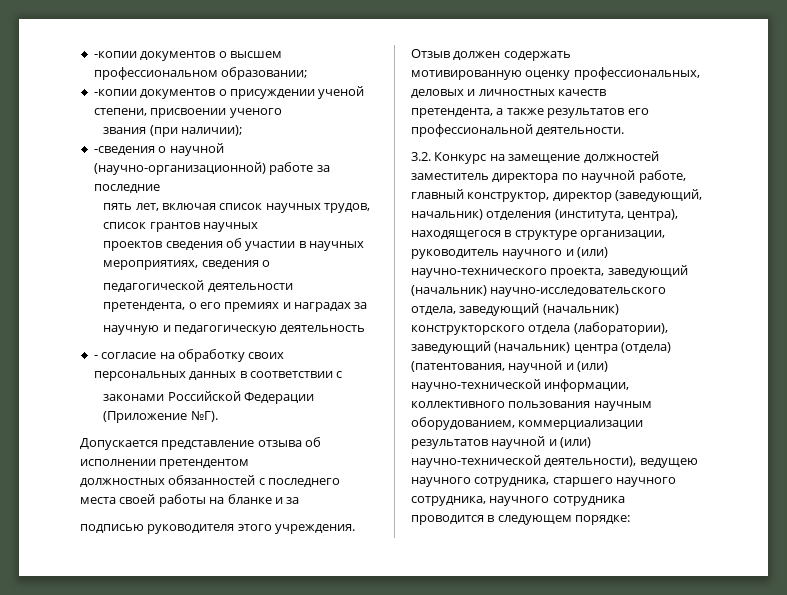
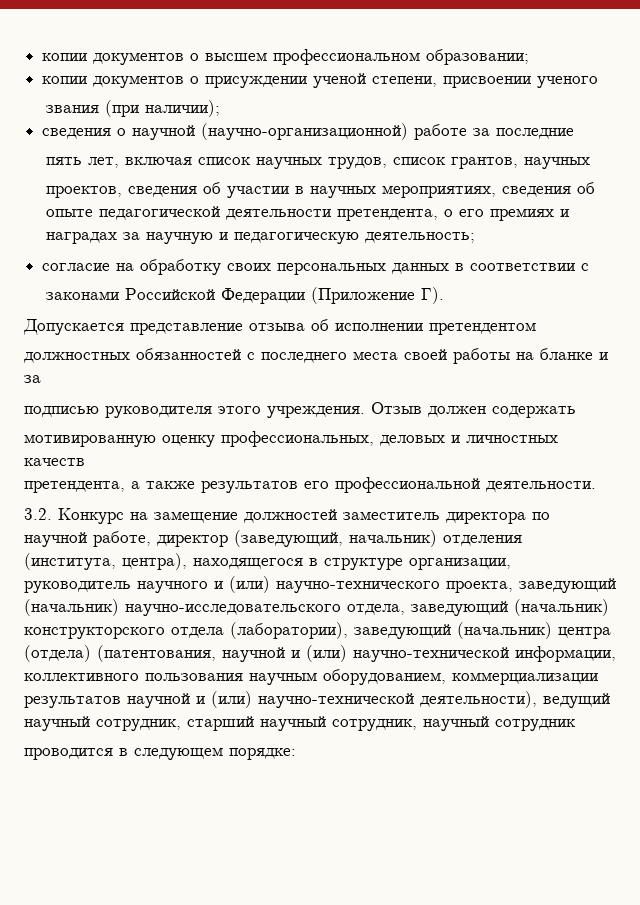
[93,51,137,58] -копии -> [42,53,88,61] копии
[93,89,137,96] -копии -> [42,76,88,84] копии
[93,146,155,155] -сведения -> [42,128,112,139] сведения
[149,222,200,232] грантов -> [450,157,518,169] грантов,
[103,241,163,251] проектов -> [45,186,122,198] проектов,
[261,260,270,267] о // -> [576,182,595,194] [45,209,93,217] об опыте
(368, 305) // -> (140, 236) none
[280,325,366,334] [93,355,98,359] деятельность // - -> [364,232,475,243] деятельность; //
[190,411,218,422] №Г). -> [420,287,444,304] Г).
[411,189,550,202] главный конструктор, -> (151, 539) none
[639,458,698,468] [411,477,677,487] [411,496,625,506] ведущею научного сотрудника, старшего научного сотрудника, научного сотрудника -> [543,693,610,708] [24,716,576,731] ведущий научный сотрудник, старший научный сотрудник, научный сотрудник

